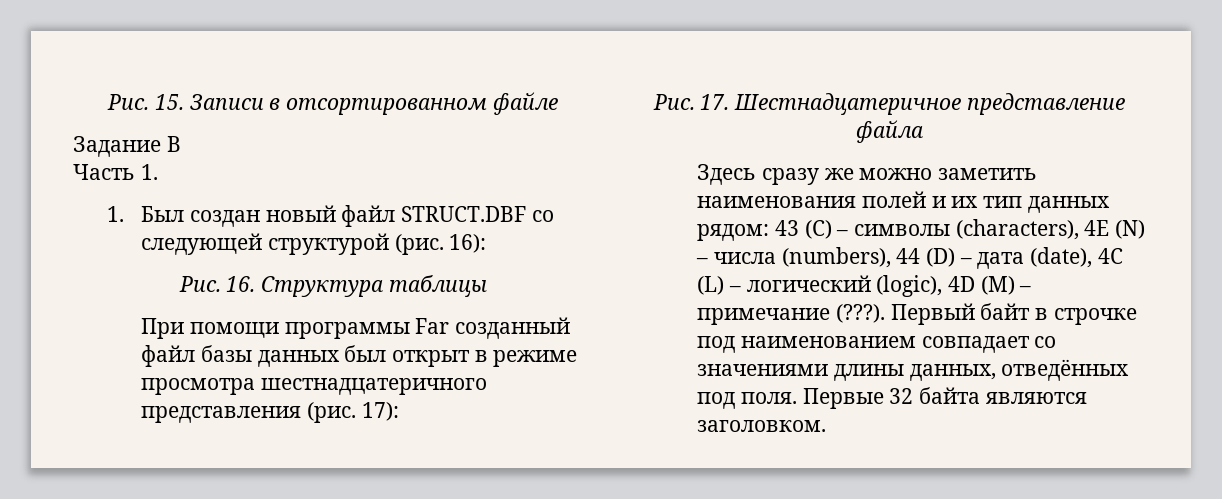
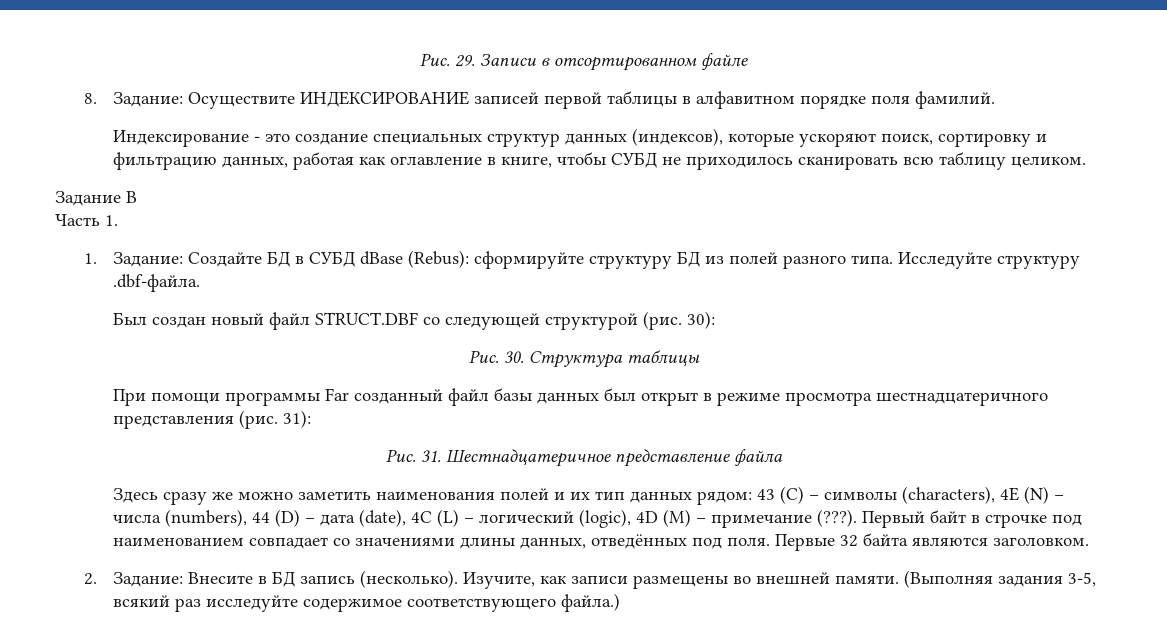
[107,94,184,110] Рис. 15. -> [420,53,475,67] Рис. 29.
(558, 103) none -> [83,91,995,109] [112,128,1047,147] [112,152,1086,170] // 8. Задание: Осуществите ИНДЕКСИРОВАНИЕ записей первой таблицы в алфавитном порядке поля фамилий. // Индексирование - это создание специальных структур данных (индексов), которые ускоряют поиск, сортировку и фильтрацию данных, работая как оглавление в книге, чтобы СУБД не приходилось сканировать всю таблицу целиком.
(125, 214) none -> [112,250,1080,269] [112,274,200,292] Задание: Создайте БД в СУБД dBase (Rebus): сформируйте структуру БД из полей разного типа. Исследуйте структуру .dbf-файла. //
[449,234,487,253] [178,276,256,292] 16): // Рис. 16. -> [686,311,715,329] [468,350,524,363] 30): // Рис. 30.
[361,402,399,421] [652,94,730,110] 17): // Рис. 17. -> [282,410,311,428] [385,449,441,462] 31): // Рис. 31.
(827, 426) none -> [83,570,1096,589] [112,593,620,612] // 2. Задание: Внесите в БД запись (несколько). Изучите, как записи размещены во внешней памяти. (Выполняя задания 3-5, всякий раз исследуйте содержимое соответствующего файла.)

